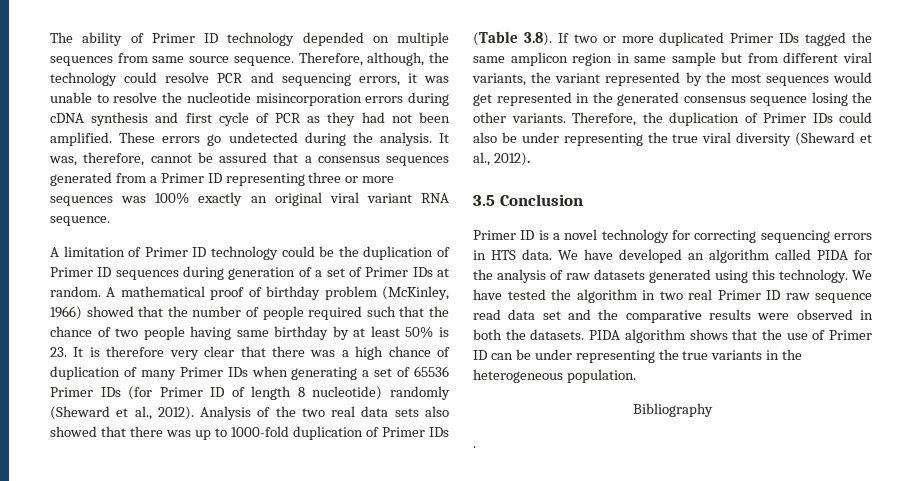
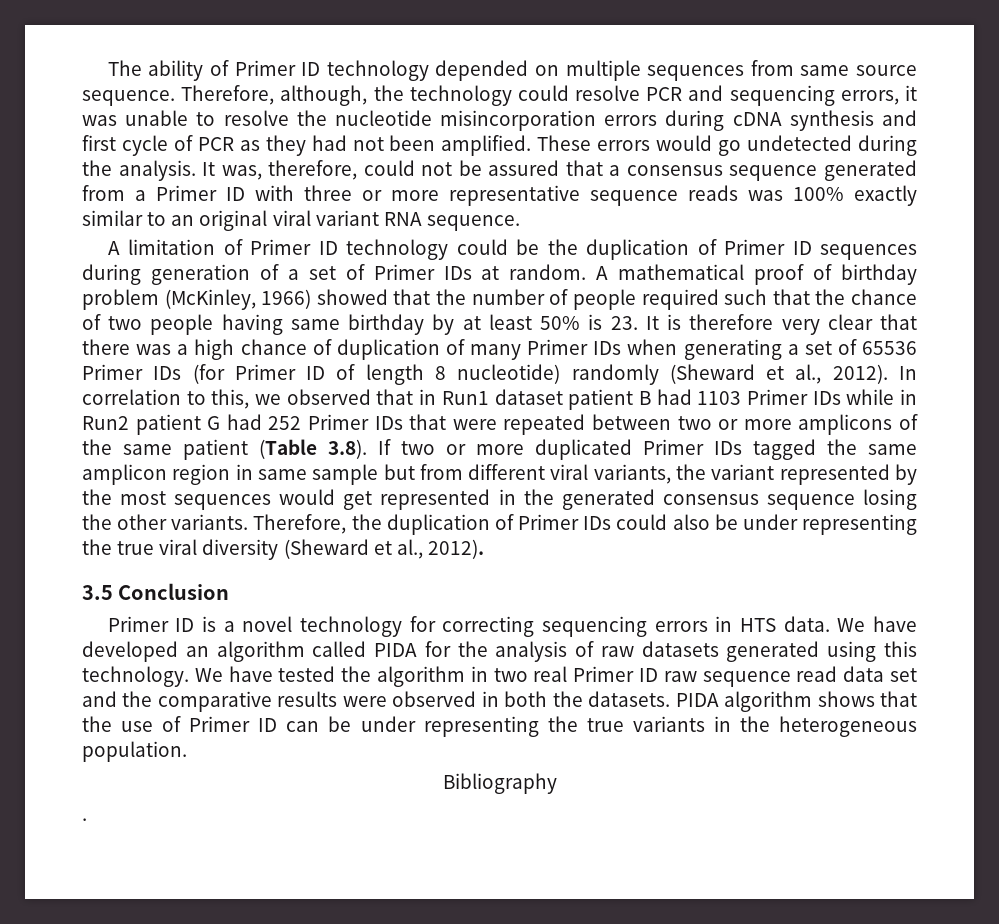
(201, 139) none -> [656,135,713,151] would
[150,154,192,163] cannot -> [363,160,453,176] could not
[386,156,449,166] sequences -> [729,165,818,181] sequence
[225,173,305,186] representing -> [255,185,294,201] with
[50,196,113,206] sequences -> [449,185,738,206] representative sequence reads
(243, 199) none -> [82,210,167,226] similar to
[200,406,449,420] [50,426,449,440] Analysis of the two real data sets also showed that there was up to 1000-fold duplication of Primer IDs -> [899,366,918,380] [82,389,917,410] [82,414,919,435] [82,439,248,460] In correlation to this, we observed that in Run1 dataset patient B had 1103 Primer IDs while in Run2 patient G had 252 Primer IDs that were repeated between two or more amplicons of the same patient

